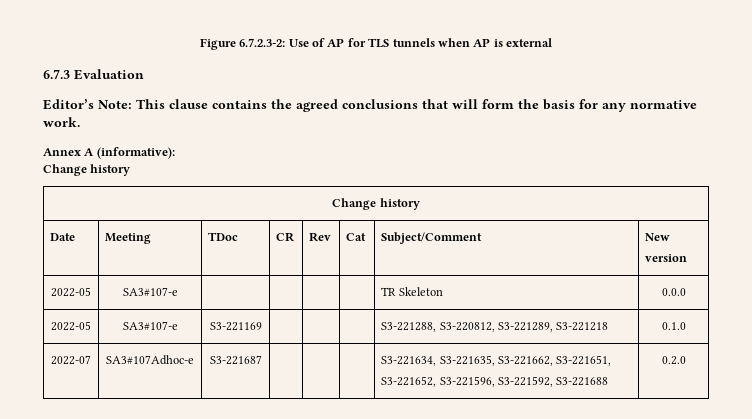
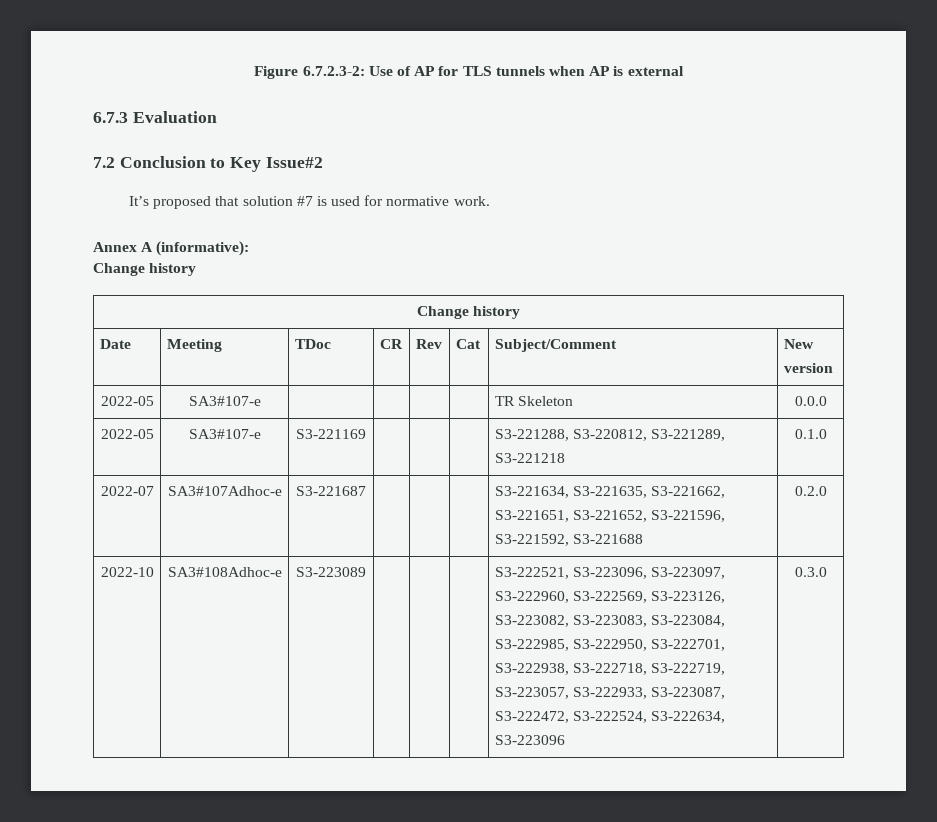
[43,99,626,112] Editor’s Note: This clause contains the agreed conclusions that will form the basis for any -> [93,156,323,172] [128,195,384,209] 7.2 Conclusion to Key Issue#2 // It’s proposed that solution #7 is used for
(686, 360) none -> [100,567,154,577] [167,567,282,577] [296,567,366,577] [494,567,726,579] [494,591,726,603] [494,615,726,627] [494,639,726,651] [494,663,726,675] [494,687,726,699] [494,711,726,723] [494,735,565,745] [794,567,827,577] // 2022-10 | SA3#108Adhoc-e | S3-223089 | | | | S3-222521, S3-223096, S3-223097, S3-222960, S3-222569, S3-223126, S3-223082, S3-223083, S3-223084, S3-222985, S3-222950, S3-222701, S3-222938, S3-222718, S3-222719, S3-223057, S3-222933, S3-223087, S3-222472, S3-222524, S3-222634, S3-223096 | 0.3.0

